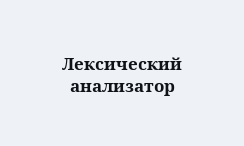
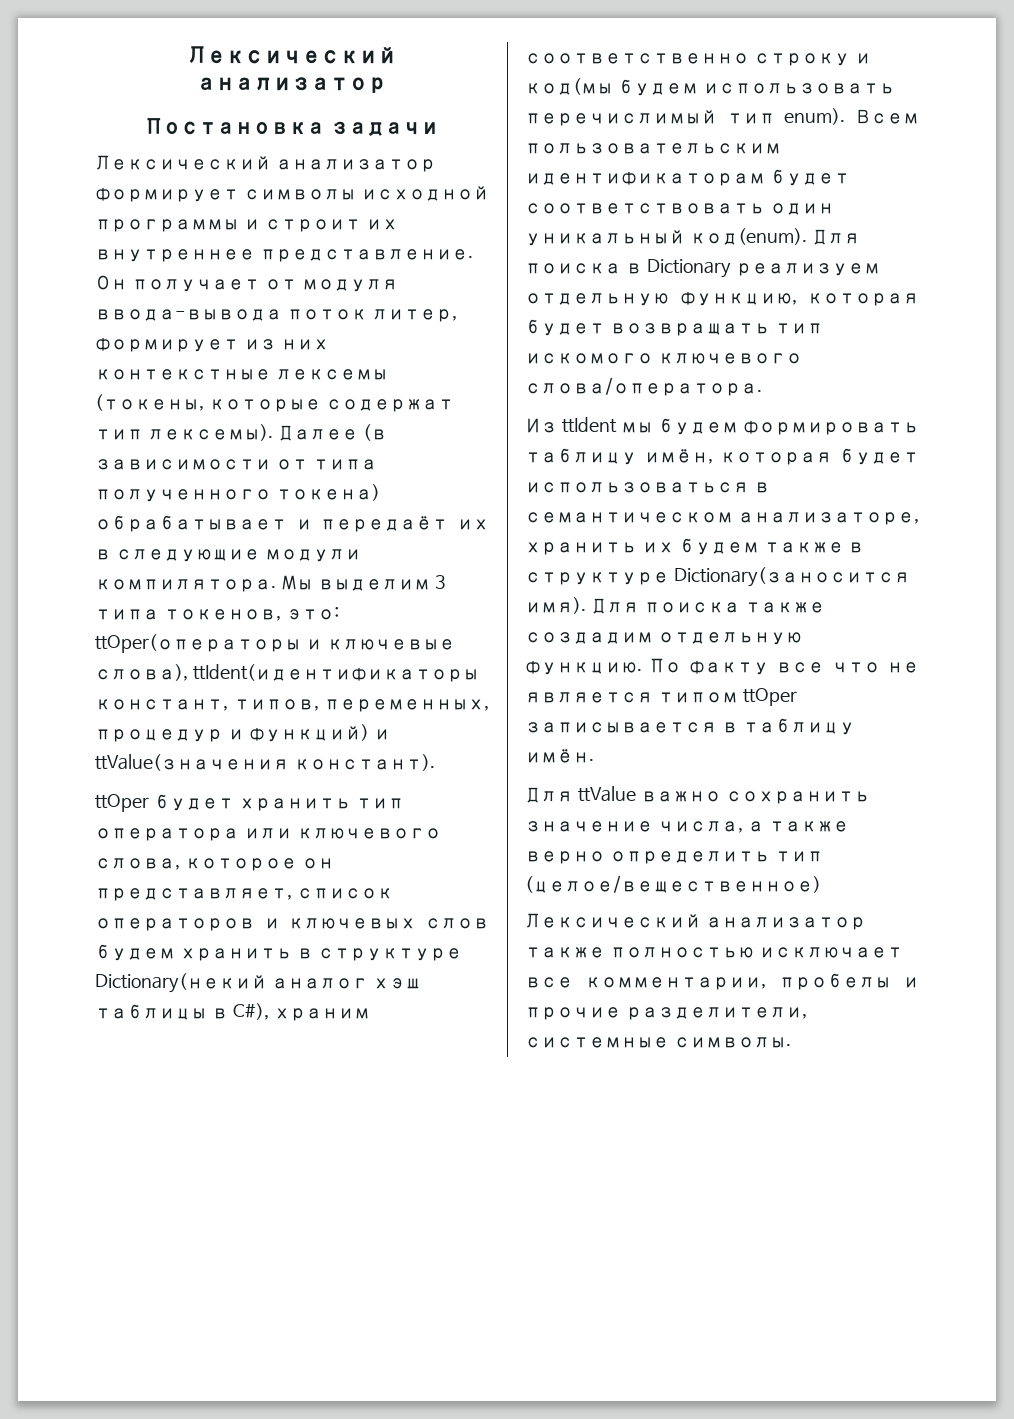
[62,57,182,70] [69,83,175,96] Лексический анализатор -> [187,46,397,64] [197,77,387,93] [145,118,439,136] [95,155,436,172] [95,186,489,202] [95,219,398,232] [95,249,473,262] [95,275,398,292] [95,309,457,322] [95,338,329,352] [95,369,388,380] [95,394,454,412] [95,424,387,441] [95,459,377,470] [95,484,380,502] [95,515,489,532] [95,549,361,562] [95,575,446,592] [95,606,339,621] [95,634,455,653] [95,664,479,682] [95,699,489,712] [95,724,390,742] [95,754,435,771] [95,794,404,812] [95,828,441,841] [95,858,334,871] [95,888,393,901] [95,918,489,931] [95,944,462,961] [95,973,421,993] [95,1003,370,1021] [525,53,871,66] [525,78,895,96] [525,108,919,126] [525,143,781,154] [525,169,850,186] [525,203,834,215] [525,228,860,246] [525,259,880,278] [525,292,919,306] [525,319,823,336] [525,353,802,364] [525,377,762,396] [525,417,919,435] [525,448,919,465] [525,482,770,493] [525,512,919,525] [525,538,865,555] [525,567,910,587] [525,597,825,614] [525,632,802,645] [525,658,919,675] [525,688,797,706] [525,718,855,735] [525,749,594,763] [525,786,870,804] [525,821,849,833] [525,851,823,864] [525,875,821,893] [525,913,866,930] [525,947,903,958] [525,973,919,990] [525,1007,807,1020] [525,1037,791,1048] Лексический анализатор // Постановка задачи // Лексический анализатор формирует символы исходной программы и строит их внутреннее представление. Он получает от модуля ввода-вывода поток литер, формирует из них контекстные лексемы (токены, которые содержат тип лексемы). Далее (в зависимости от типа полученного токена) обрабатывает и передаёт их в следующие модули компилятора. Мы выделим 3 типа токенов, это: ttOper(операторы и ключевые слова), ttIdent(идентификаторы констант, типов, переменных, процедур и функций) и ttValue(значения констант). // ttOper будет хранить тип оператора или ключевого слова, которое он представляет, список операторов и ключевых слов будем хранить в структуре Dictionary(некий аналог хэш таблицы в C#), храним соответственно строку и код(мы будем использовать перечислимый тип enum). Всем пользовательским идентификаторам будет соответствовать один уникальный код(enum). Для поиска в Dictionary реализуем отдельную функцию, которая будет возвращать тип искомого ключевого слова/оператора. // Из ttIdent мы будем формировать таблицу имён, которая будет использоваться в семантическом анализаторе, хранить их будем также в структуре Dictionary(заносится имя). Для поиска также создадим отдельную функцию. По факту все что не является типом ttOper записывается в таблицу имён. // Для ttValue важно сохранить значение числа, а также верно определить тип (целое/вещественное) // Лексический анализатор также полностью исключает все комментарии, пробелы и прочие разделители, системные символы.

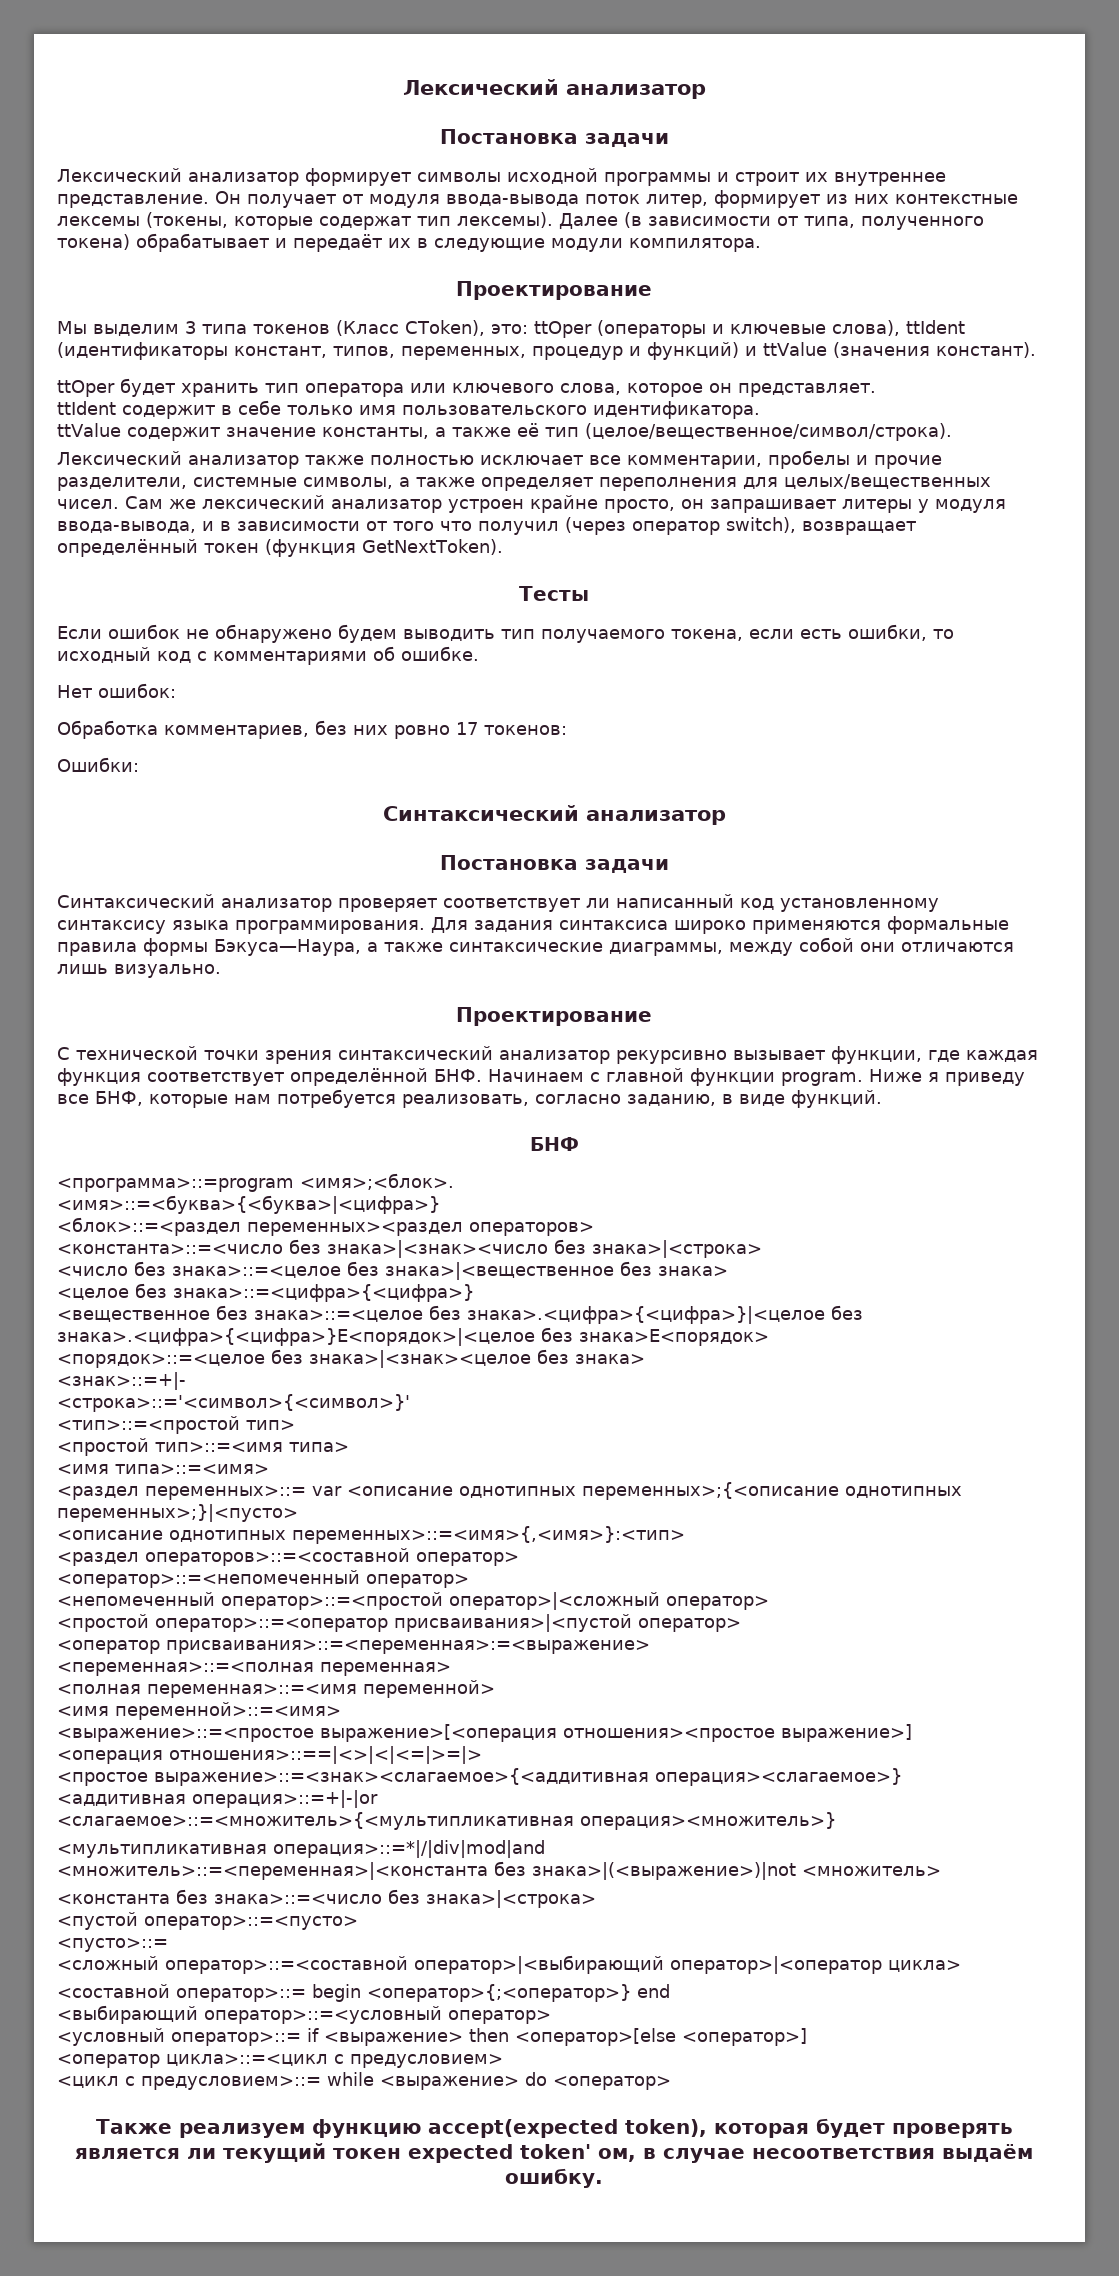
[312,459,377,470] типа -> [804,216,855,228] типа,
(276, 585) none -> [456,281,652,300] // Проектирование //
[163,606,339,621] [95,634,301,653] токенов, это: ttOper(операторы -> [253,320,706,338] токенов (Класс CToken), это: ttOper (операторы
[192,664,479,682] ttIdent(идентификаторы -> [905,320,965,334] [57,342,228,360] ttIdent (идентификаторы
[95,754,289,771] ttValue(значения -> [763,342,930,358] ttValue (значения
[95,888,393,901] [95,918,489,931] [95,944,462,961] [95,973,421,993] [95,1003,370,1021] [525,53,871,66] [525,78,895,96] [525,108,919,126] [525,143,781,154] [525,169,850,186] [525,203,834,215] [525,228,860,246] [525,259,880,278] [525,292,919,306] [525,319,823,336] [525,353,802,364] [525,377,762,396] [525,417,919,435] [525,448,919,465] [525,482,770,493] [525,512,919,525] [525,538,865,555] [525,567,910,587] [525,597,825,614] [525,632,802,645] [525,658,919,675] [525,688,797,706] [525,718,855,735] [525,749,594,763] [525,786,870,804] [525,821,849,833] [525,851,823,864] [525,875,821,893] представляет, список операторов и ключевых слов будем хранить в структуре Dictionary(некий аналог хэш таблицы в C#), храним соответственно строку и код(мы будем использовать перечислимый тип enum). Всем пользовательским идентификаторам будет соответствовать один уникальный код(enum). Для поиска в Dictionary реализуем отдельную функцию, которая будет возвращать тип искомого ключевого слова/оператора. // Из ttIdent мы будем формировать таблицу имён, которая будет использоваться в семантическом анализаторе, хранить их будем также в структуре Dictionary(заносится имя). Для поиска также создадим отдельную функцию. По факту все что не является типом ttOper записывается в таблицу имён. // Для ttValue важно сохранить значение числа, а также верно определить тип (целое/вещественное) -> [738,383,876,397] [57,400,760,419] [57,423,952,441] представляет. // ttIdent содержит в себе только имя пользовательского идентификатора. // ttValue содержит значение константы, а также её тип (целое/вещественное/символ/строка).
[673,1037,791,1048] символы. -> [303,474,991,491] [57,495,1006,513] [57,517,916,535] [57,539,503,557] [519,586,589,601] [57,624,954,643] [57,646,479,665] [57,683,176,698] [57,720,567,739] [57,757,139,772] [382,805,726,825] [439,855,669,873] [57,894,939,912] [57,916,1009,934] [57,937,1014,956] [57,964,221,978] [456,1007,652,1026] [57,1046,1038,1064] [57,1068,1025,1086] [57,1089,882,1108] [529,1137,579,1151] [57,1173,454,1192] [57,1195,440,1214] [57,1217,594,1236] [57,1239,762,1258] [57,1261,728,1280] [57,1283,474,1302] [57,1305,863,1324] [57,1327,769,1346] [57,1349,645,1368] [57,1372,186,1390] [57,1394,410,1412] [57,1416,295,1434] [57,1438,349,1456] [57,1464,269,1474] [57,1482,962,1500] [57,1504,298,1522] [57,1526,685,1544] [57,1548,519,1566] [57,1570,469,1588] [57,1592,769,1610] [57,1614,741,1632] [57,1640,650,1654] [57,1662,451,1676] [57,1680,495,1698] [57,1702,341,1720] [57,1724,912,1742] [57,1746,482,1764] [57,1768,902,1786] [57,1790,378,1808] [57,1812,836,1830] [57,1840,545,1858] [57,1861,941,1880] [57,1889,596,1908] [57,1912,358,1930] [57,1938,168,1952] [57,1955,961,1974] [57,1984,670,2002] [57,2005,551,2024] [57,2028,807,2046] [57,2054,503,2068] [57,2072,671,2090] [95,2118,1013,2138] [75,2143,1033,2163] [505,2168,603,2188] символы, а также определяет переполнения для целых/вещественных чисел. Сам же лексический анализатор устроен крайне просто, он запрашивает литеры у модуля ввода-вывода, и в зависимости от того что получил (через оператор switch), возвращает определённый токен (функция GetNextToken). // Тесты // Если ошибок не обнаружено будем выводить тип получаемого токена, если есть ошибки, то исходный код с комментариями об ошибке. // Нет ошибок: // Обработка комментариев, без них ровно 17 токенов: // Ошибки: // Синтаксический анализатор // Постановка задачи // Синтаксический анализатор проверяет соответствует ли написанный код установленному синтаксису языка программирования. Для задания синтаксиса широко применяются формальные правила формы Бэкуса—Наура, а также синтаксические диаграммы, между собой они отличаются лишь визуально. // Проектирование // С технической точки зрения синтаксический анализатор рекурсивно вызывает функции, где каждая функция соответствует определённой БНФ. Начинаем с главной функции program. Ниже я приведу все БНФ, которые нам потребуется реализовать, согласно заданию, в виде функций. // БНФ // <программа>::=program <имя>;<блок>. // <имя>::=<буква>{<буква>|<цифра>} // <блок>::=<раздел переменных><раздел операторов> // <константа>::=<число без знака>|<знак><число без знака>|<строка> // <число без знака>::=<целое без знака>|<вещественное без знака> // <целое без знака>::=<цифра>{<цифра>} // <вещественное без знака>::=<целое без знака>.<цифра>{<цифра>}|<целое без знака>.<цифра>{<цифра>}E<порядок>|<целое без знака>E<порядок> // <порядок>::=<целое без знака>|<знак><целое без знака> // <знак>::=+|- // <строка>::='<символ>{<символ>}' // <тип>::=<простой тип> // <простой тип>::=<имя типа> // <имя типа>::=<имя> // <раздел переменных>::= var <описание однотипных переменных>;{<описание однотипных переменных>;}|<пусто> // <описание однотипных переменных>::=<имя>{,<имя>}:<тип> // <раздел операторов>::=<составной оператор> // <оператор>::=<непомеченный оператор> // <непомеченный оператор>::=<простой оператор>|<сложный оператор> // <простой оператор>::=<оператор присваивания>|<пустой оператор> // <оператор присваивания>::=<переменная>:=<выражение> // <переменная>::=<полная переменная> // <полная переменная>::=<имя переменной> // <имя переменной>::=<имя> // <выражение>::=<простое выражение>[<операция отношения><простое выражение>] // <операция отношения>::==|<>|<|<=|>=|> // <простое выражение>::=<знак><слагаемое>{<аддитивная операция><слагаемое>} // <аддитивная операция>::=+|-|or // <слагаемое>::=<множитель>{<мультипликативная операция><множитель>} // <мультипликативная операция>::=*|/|div|mod|and // <множитель>::=<переменная>|<константа без знака>|(<выражение>)|not <множитель> // <константа без знака>::=<число без знака>|<строка> // <пустой оператор>::=<пусто> // <пусто>::= // <сложный оператор>::=<составной оператор>|<выбирающий оператор>|<оператор цикла> // <составной оператор>::= begin <оператор>{;<оператор>} end // <выбирающий оператор>::=<условный оператор> // <условный оператор>::= if <выражение> then <оператор>[else <оператор>] // <оператор цикла>::=<цикл с предусловием> // <цикл с предусловием>::= while <выражение> do <оператор> // Также реализуем функцию accept(expected token), которая будет проверять является ли текущий токен expected token' ом, в случае несоответствия выдаём ошибку.

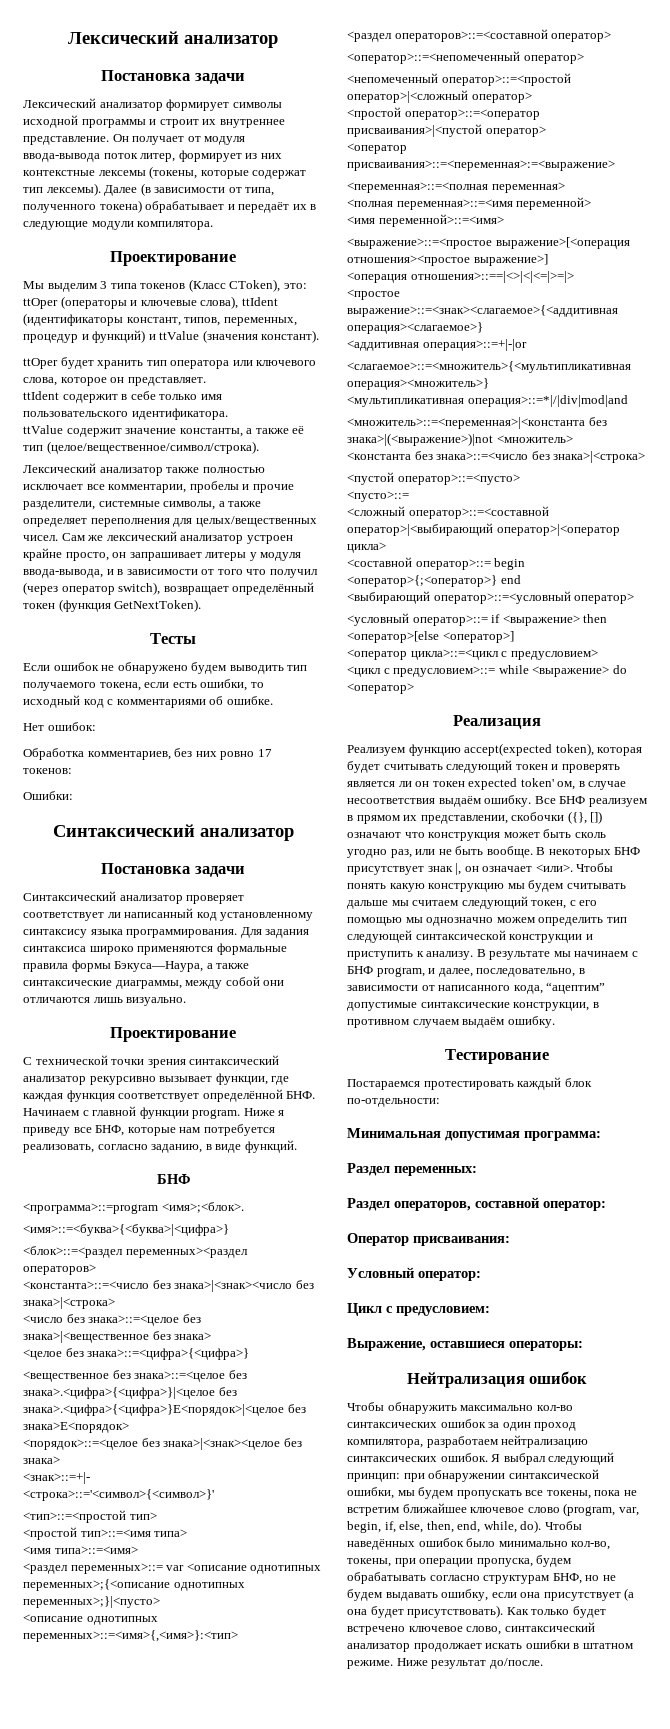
[95,2119,305,2138] Также реализуем -> [453,715,541,729] [347,745,405,756] Реализация // Реализуем
(885, 2128) none -> [383,760,559,773] считывать следующий токен и
[223,2143,326,2163] текущий -> [415,781,430,787] он
(603, 2178) none -> [534,796,647,807] [347,811,603,824] [347,829,606,841] [347,846,641,858] [347,863,614,875] [347,880,626,892] [347,896,598,909] [347,917,627,926] [347,930,593,943] [347,949,638,960] [347,966,585,977] [347,982,606,994] [347,1002,599,1011] [347,1016,555,1028] [445,1049,549,1064] [347,1077,592,1090] [347,1098,440,1107] [347,1128,601,1141] [347,1163,477,1176] [347,1197,606,1211] [347,1233,510,1246] [347,1267,481,1281] [347,1303,490,1316] [347,1338,583,1351] [406,1371,588,1388] [347,1402,573,1414] [347,1419,577,1431] [347,1435,589,1448] [347,1452,615,1465] [347,1469,599,1482] [347,1487,637,1499] [347,1503,639,1516] [347,1520,582,1533] [347,1538,611,1550] [347,1555,572,1567] [347,1572,616,1584] [347,1588,635,1601] [347,1605,606,1618] [347,1622,595,1635] [347,1640,633,1652] [347,1658,543,1669] Все БНФ реализуем в прямом их представлении, скобочки ({}, []) означают что конструкция может быть сколь угодно раз, или не быть вообще. В некоторых БНФ присутствует знак |, он означает <или>. Чтобы понять какую конструкцию мы будем считывать дальше мы считаем следующий токен, с его помощью мы однозначно можем определить тип следующей синтаксической конструкции и приступить к анализу. В результате мы начинаем с БНФ program, и далее, последовательно, в зависимости от написанного кода, “ацептим” допустимые синтаксические конструкции, в противном случаем выдаём ошибку. // Тестирование // Постараемся протестировать каждый блок по-отдельности: // Минимальная допустимая программа: // Раздел переменных: // Раздел операторов, составной оператор: // Оператор присваивания: // Условный оператор: // Цикл с предусловием: // Выражение, оставшиеся операторы: // Нейтрализация ошибок // Чтобы обнаружить максимально кол-во синтаксических ошибок за один проход компилятора, разработаем нейтрализацию синтаксических ошибок. Я выбрал следующий принцип: при обнаружении синтаксической ошибки, мы будем пропускать все токены, пока не встретим ближайшее ключевое слово (program, var, begin, if, else, then, end, while, do). Чтобы наведённых ошибок было минимально кол-во, токены, при операции пропуска, будем обрабатывать согласно структурам БНФ, но не будем выдавать ошибку, если она присутствует (а она будет присутствовать). Как только будет встречено ключевое слово, синтаксический анализатор продолжает искать ошибки в штатном режиме. Ниже результат до/после.

